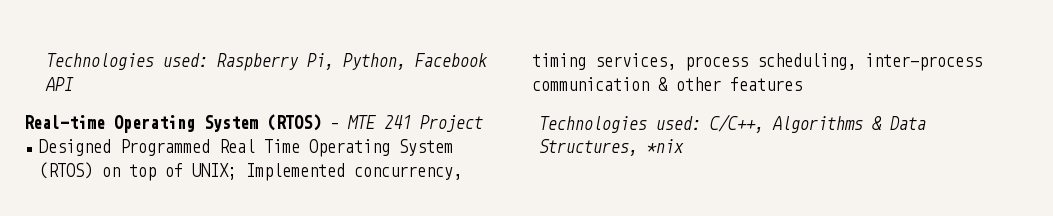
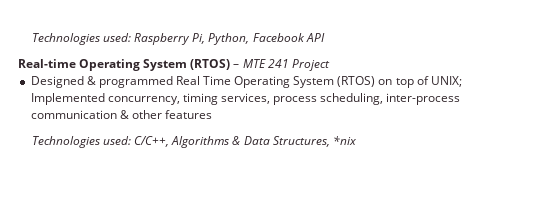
[120,139,211,156] Programmed -> [86,76,173,88] & programmed

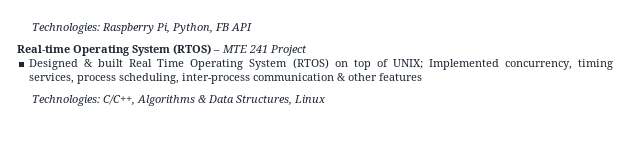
[32,33,132,45] Technologies used: -> [32,23,101,34] Technologies:
[252,33,305,42] Facebook -> [215,23,230,31] FB
[98,76,173,88] programmed -> [98,59,124,67] built
[32,136,132,148] Technologies used: -> [32,95,101,106] Technologies:
[332,136,357,145] *nix -> [294,95,327,103] Linux

